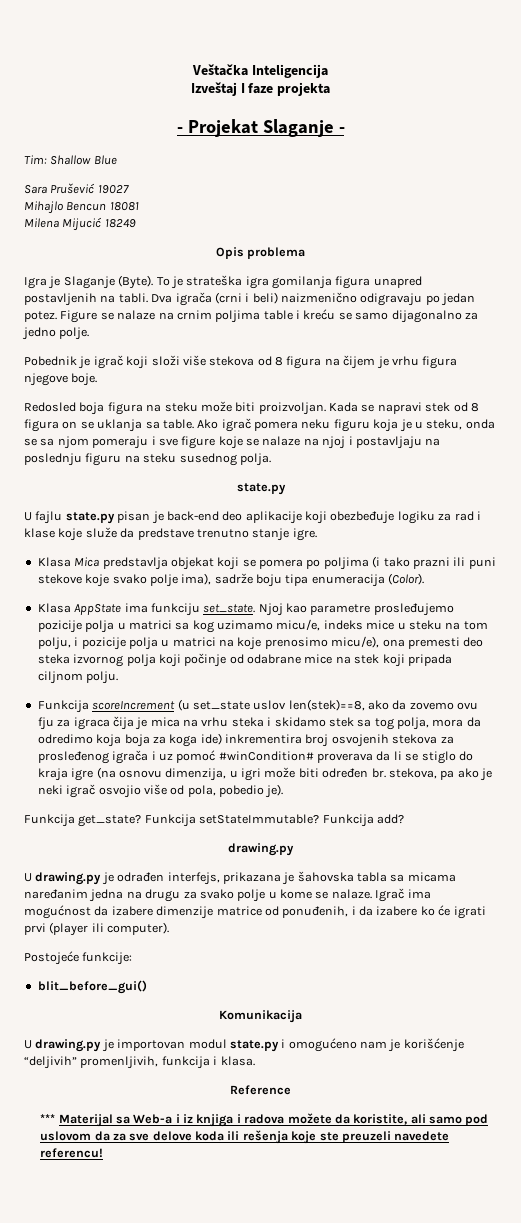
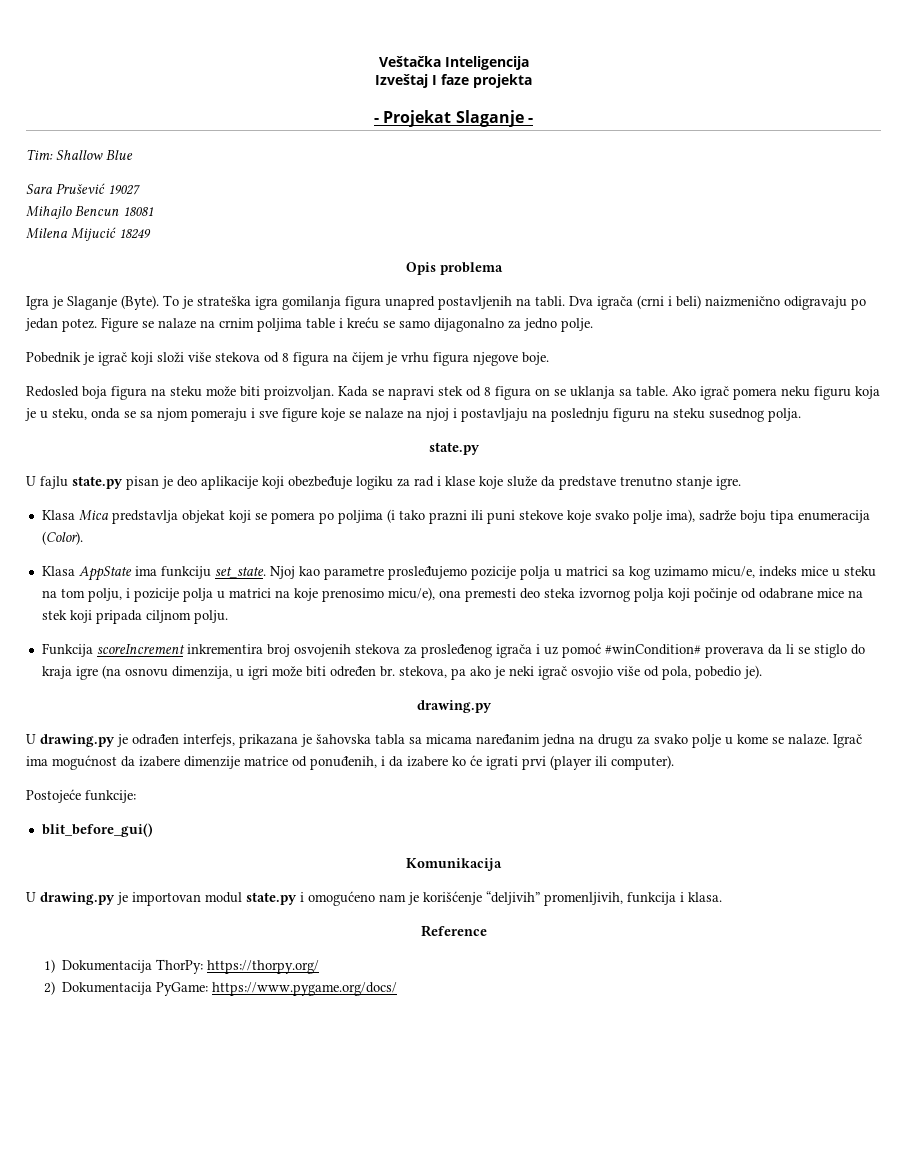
[166,511,219,521] back-end -> (173, 482) none
[177,699,479,711] [37,716,481,730] [37,733,222,747] (u set_state uslov len(stek)==8, ako da zovemo ovu fju za igraca čija je mica na vrhu steka i skidamo stek sa tog polja, mora da odredimo koja boja za koga ide) -> (185, 649) none
[24,814,404,827] // Funkcija get_state? Funkcija setStateImmutable? Funkcija add? -> (762, 672) none
[40,1113,489,1127] [40,1130,450,1144] [40,1148,104,1158] *** Materijal sa Web-a i iz knjiga i radova možete da koristite, ali samo pod uslovom da za sve delove koda ili rešenja koje ste preuzeli navedete referencu! -> [44,959,320,974] [44,981,398,996] 1) Dokumentacija ThorPy: https://thorpy.org/ // 2) Dokumentacija PyGame: https://www.pygame.org/docs/

